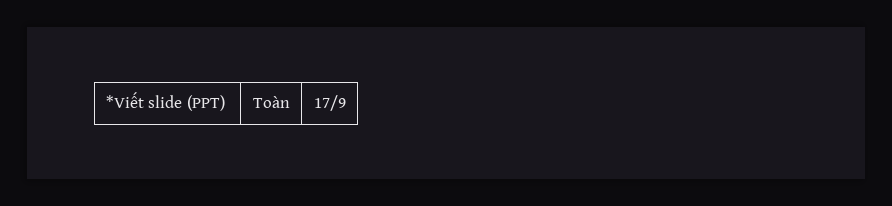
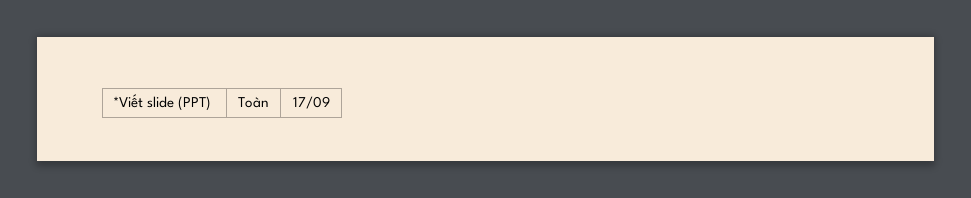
[313,95,346,111] 17/9 -> [292,96,330,109] 17/09

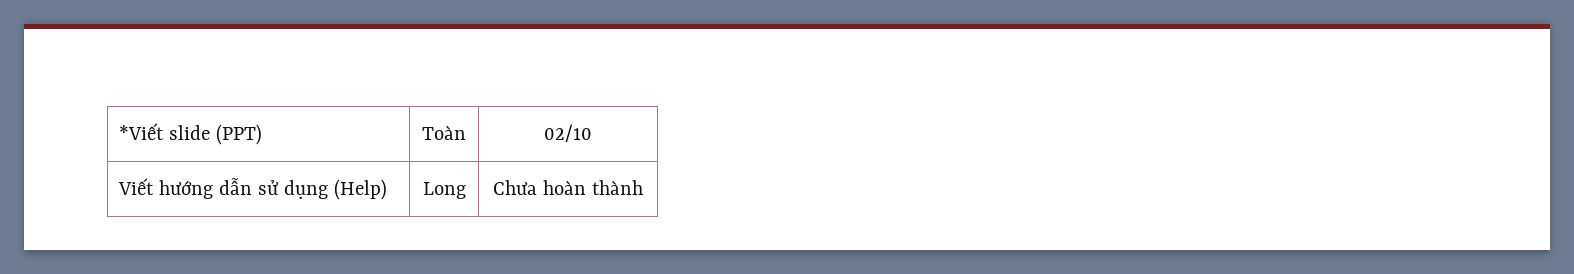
[292,96,330,109] 17/09 -> [544,124,592,142] [118,178,388,200] [422,182,466,199] [493,180,643,195] 02/10 // Viết hướng dẫn sử dụng (Help) | Long | Chưa hoàn thành

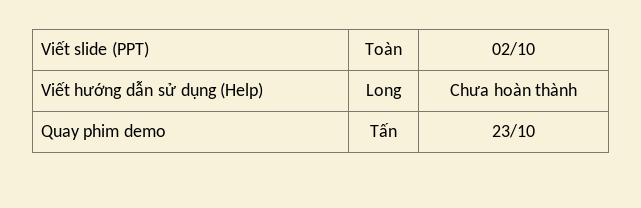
[119,123,165,140] *Viết -> [40,41,70,55] Viết
(643, 187) none -> [40,124,167,140] [370,123,397,137] [492,124,535,138] // Quay phim demo | Tấn | 23/10

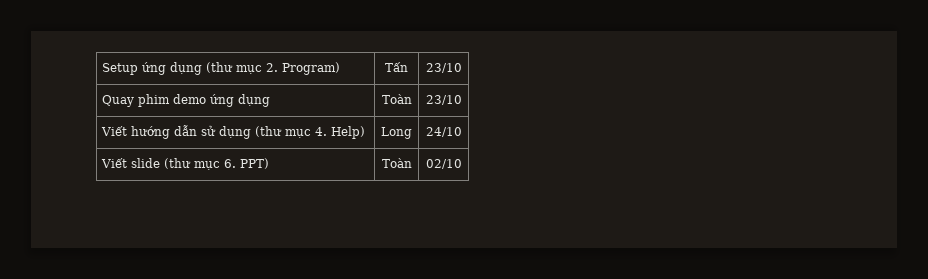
[40,41,150,58] [365,42,402,55] [492,42,535,56] Viết slide (PPT) | Toàn | 02/10 -> [102,62,341,75] [385,62,408,72] [425,63,462,73] [102,94,271,107] [381,94,412,104] [425,95,462,105] Setup ứng dụng (thư mục 2. Program) | Tấn | 23/10 // Quay phim demo ứng dụng | Toàn | 23/10
[220,82,264,99] [366,84,402,99] [449,83,578,96] [40,124,167,140] [370,123,397,137] [492,124,535,138] (Help) | Long | Chưa hoàn thành // Quay phim demo | Tấn | 23/10 -> [255,126,366,139] [381,127,412,139] [425,127,462,137] [101,158,270,170] [381,158,412,168] [425,159,462,169] (thư mục 4. Help) | Long | 24/10 // Viết slide (thư mục 6. PPT) | Toàn | 02/10

